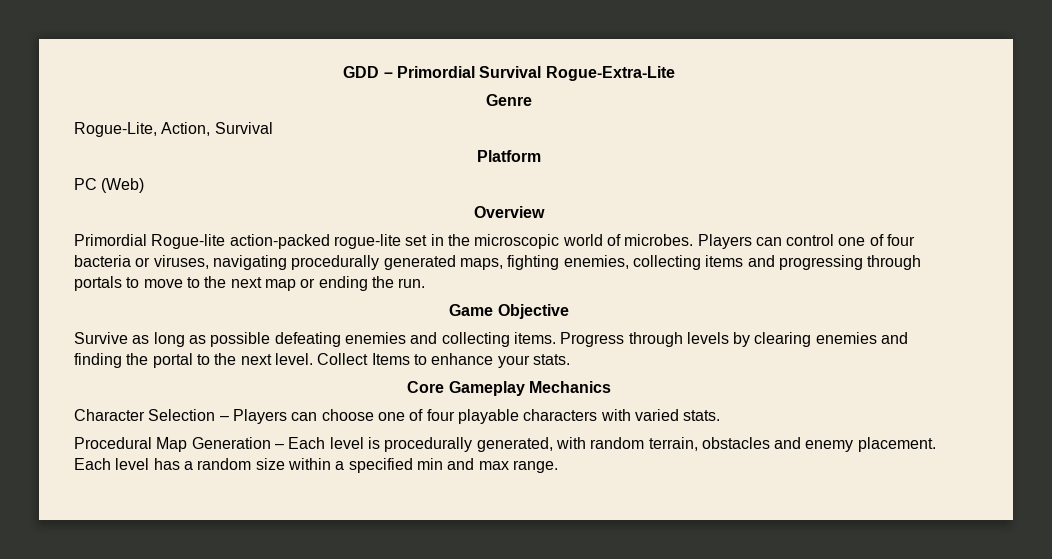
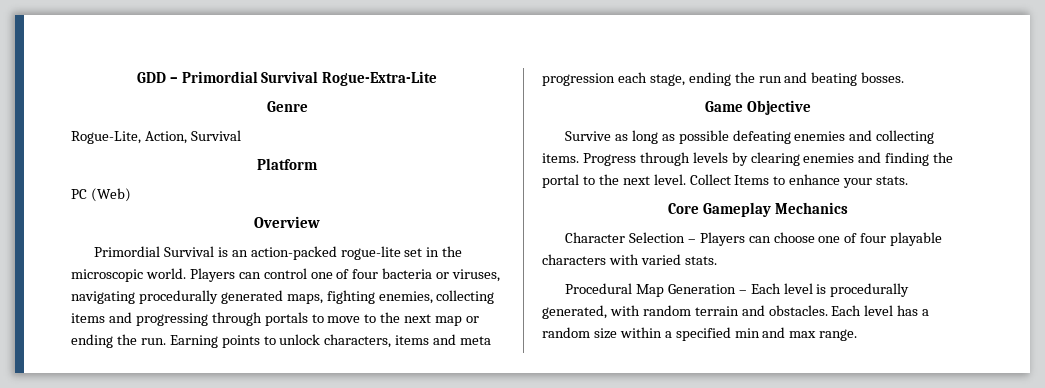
[151,234,226,249] Rogue-lite -> [163,246,248,257] Survival is an
[562,234,694,246] world of microbes. -> [145,268,186,279] world.
(426, 283) none -> [169,334,492,348] [542,72,905,86] Earning points to unlock characters, items and meta progression each stage, ending the run and beating bosses.
[648,437,936,452] terrain, obstacles and enemy placement. -> [694,305,828,316] terrain and obstacles.

